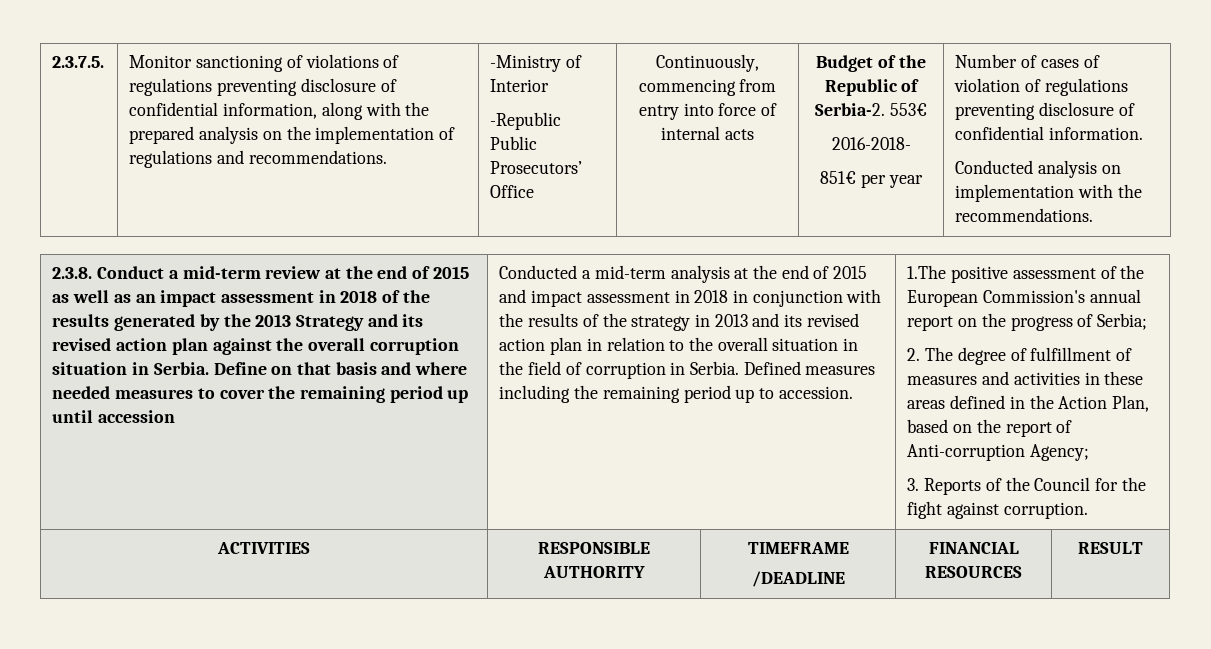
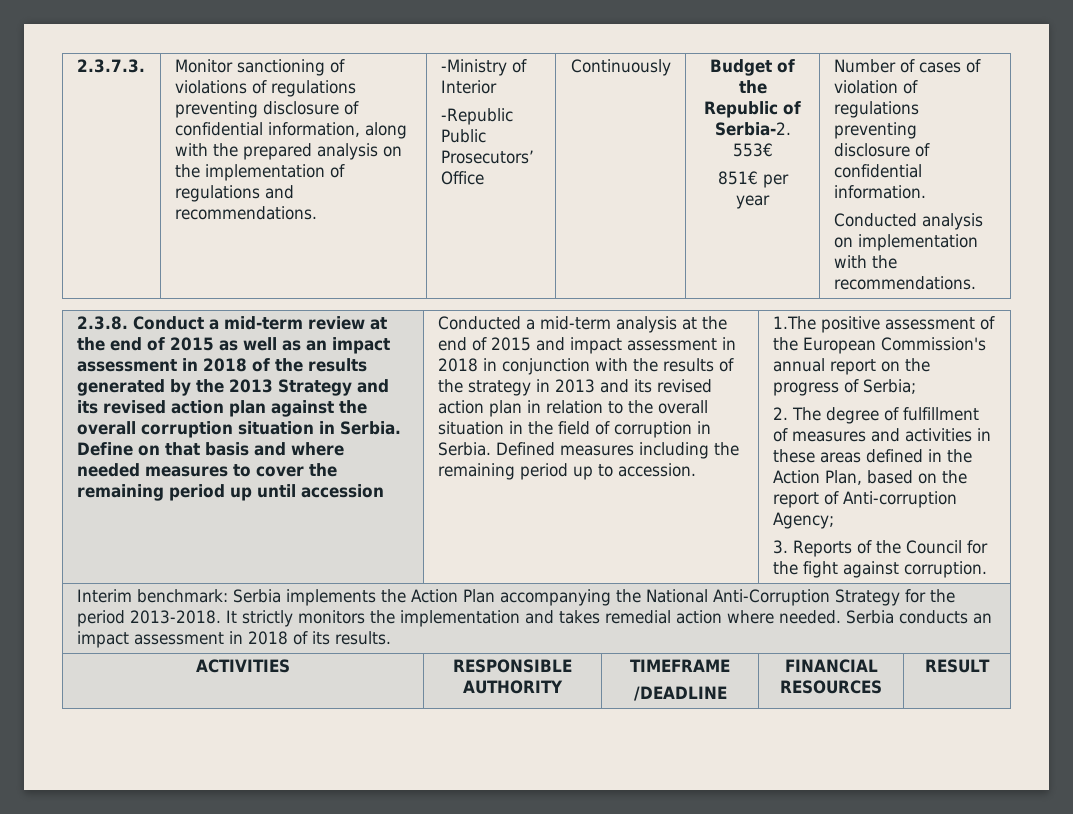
[52,56,105,68] 2.3.7.5. -> [76,59,145,73] 2.3.7.3.
[656,54,759,72] [638,79,777,96] [638,103,778,120] [661,126,754,140] Continuously, commencing from entry into force of internal acts -> [570,59,671,76] Continuously
[831,137,911,150] // 2016-2018- -> (773, 150) none
(1088, 510) none -> [76,589,955,606] [76,610,992,627] [76,631,391,648] // Interim benchmark: Serbia implements the Action Plan accompanying the National Anti-Corruption Strategy for the period 2013-2018. It strictly monitors the implementation and takes remedial action where needed. Serbia conducts an impact assessment in 2018 of its results.

